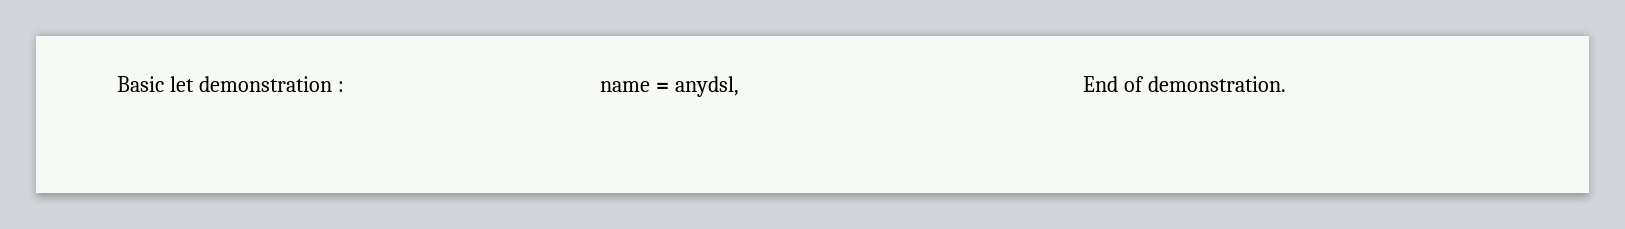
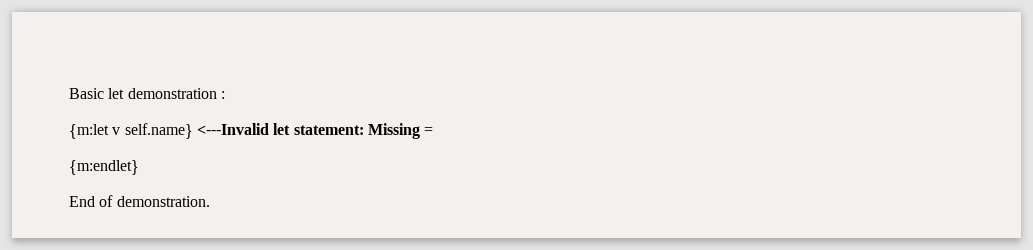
[600,81,650,92] name -> [69,123,420,139] {m:let v self.name} <---Invalid let statement: Missing
[674,76,739,97] anydsl, -> [69,160,139,175] // {m:endlet}

